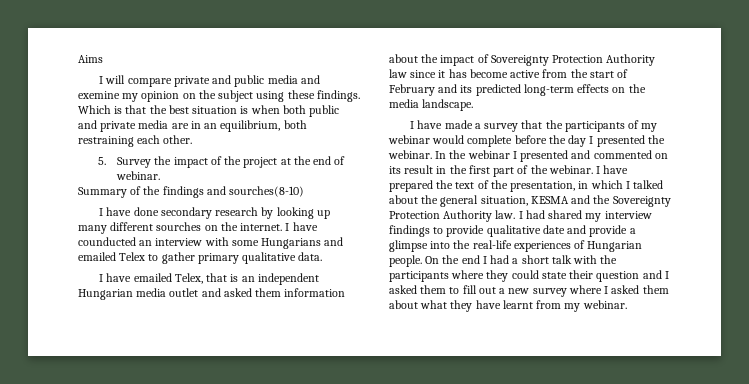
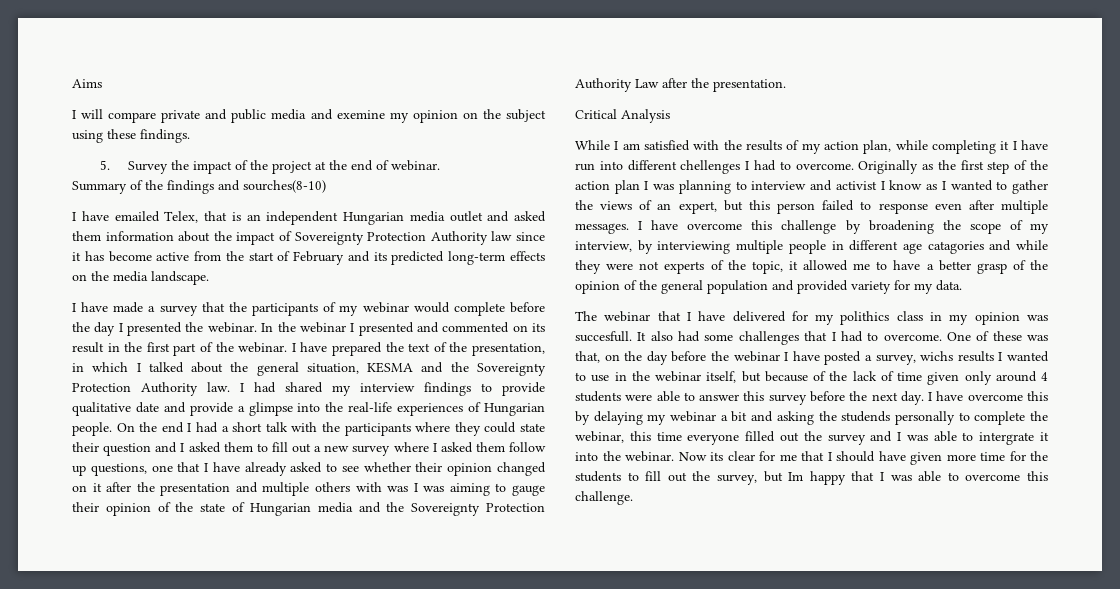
[78,105,340,117] [78,120,307,132] [78,135,193,147] Which is that the best situation is when both public and private media are in an equilibrium, both restraining each other. -> (190, 136) none
[99,207,330,219] [78,222,318,234] [78,237,344,249] [78,252,323,264] // I have done secondary research by looking up many different sourches on the internet. I have counducted an interview with some Hungarians and emailed Telex to gather primary qualitative data. -> (326, 186) none
[389,300,627,312] about what they have learnt from my webinar. -> [509,442,546,452] [72,462,546,476] [72,482,545,496] [72,502,545,516] [575,78,786,92] [575,109,670,123] [575,140,1048,154] [575,160,1048,174] [575,180,1048,194] [575,200,1048,214] [575,220,1049,234] [575,240,1048,254] [575,260,1048,274] [575,280,962,294] [575,311,1048,325] [575,331,1048,345] [575,351,1049,365] [575,371,1048,385] [575,391,1048,405] [575,411,1048,425] [575,431,1049,445] [575,451,1048,465] [575,471,1048,485] [575,491,633,505] follow up questions, one that I have already asked to see whether their opinion changed on it after the presentation and multiple others with was I was aiming to gauge their opinion of the state of Hungarian media and the Sovereignty Protection Authority Law after the presentation. // Critical Analysis // While I am satisfied with the results of my action plan, while completing it I have run into different chellenges I had to overcome. Originally as the first step of the action plan I was planning to interview and activist I know as I wanted to gather the views of an expert, but this person failed to response even after multiple messages. I have overcome this challenge by broadening the scope of my interview, by interviewing multiple people in different age catagories and while they were not experts of the topic, it allowed me to have a better grasp of the opinion of the general population and provided variety for my data. // The webinar that I have delivered for my polithics class in my opinion was succesfull. It also had some challenges that I had to overcome. One of these was that, on the day before the webinar I have posted a survey, wichs results I wanted to use in the webinar itself, but because of the lack of time given only around 4 students were able to answer this survey before the next day. I have overcome this by delaying my webinar a bit and asking the studends personally to complete the webinar, this time everyone filled out the survey and I was able to intergrate it into the webinar. Now its clear for me that I should have given more time for the students to fill out the survey, but Im happy that I was able to overcome this challenge.

